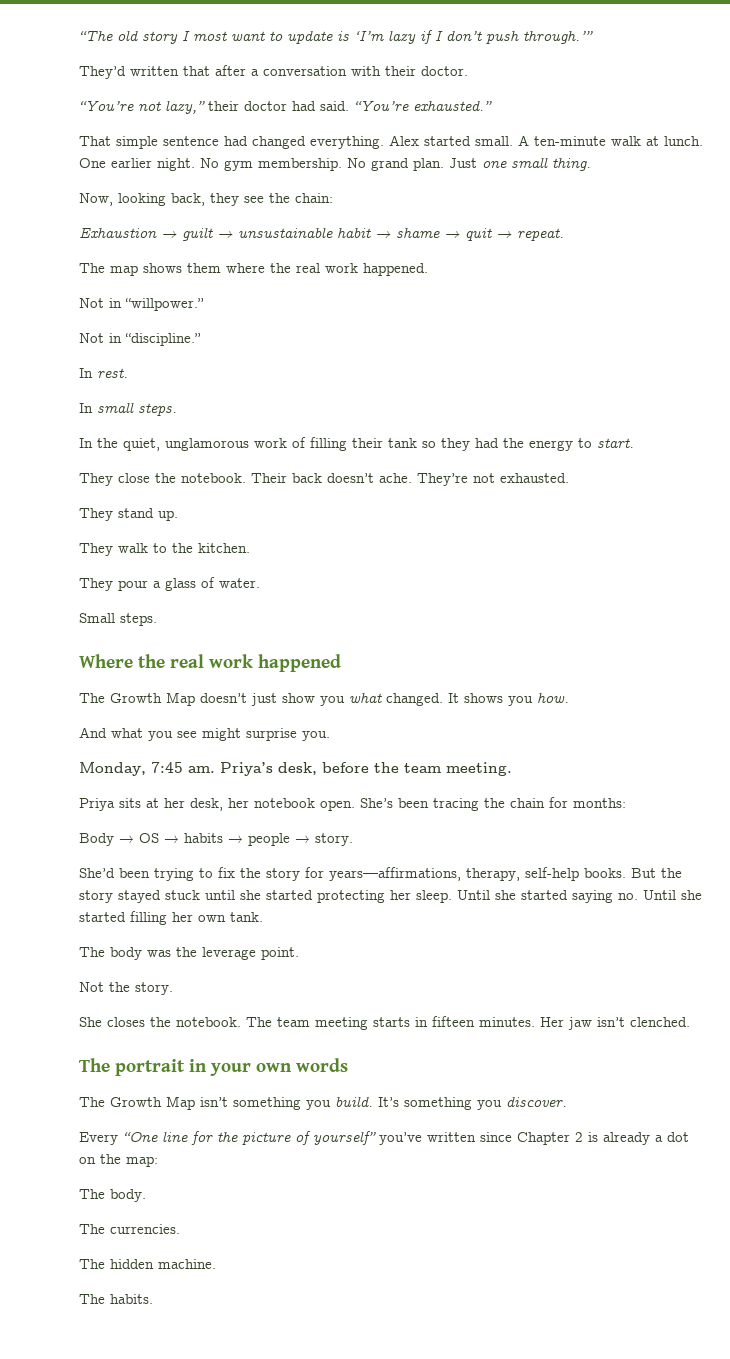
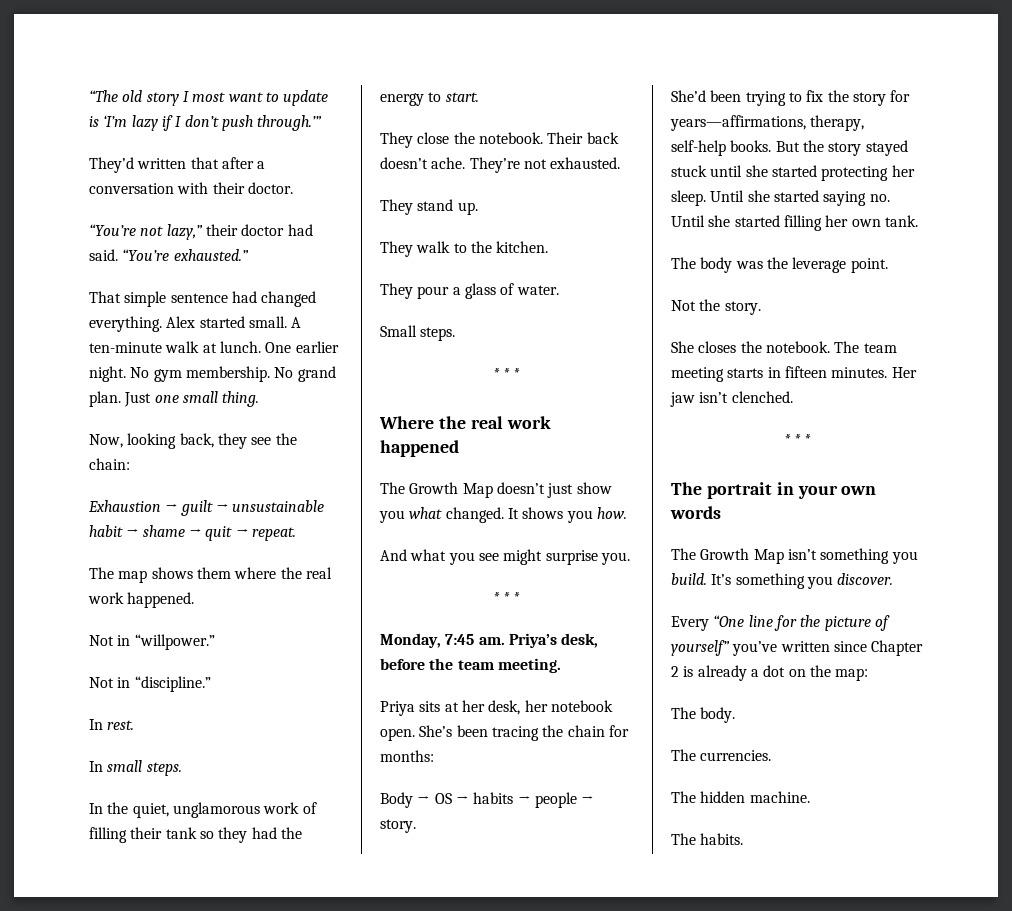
(157, 619) none -> [492,368,521,379] // * * *
(330, 736) none -> [492,592,521,603] // * * *
(690, 1022) none -> [783,434,812,445] // * * *

